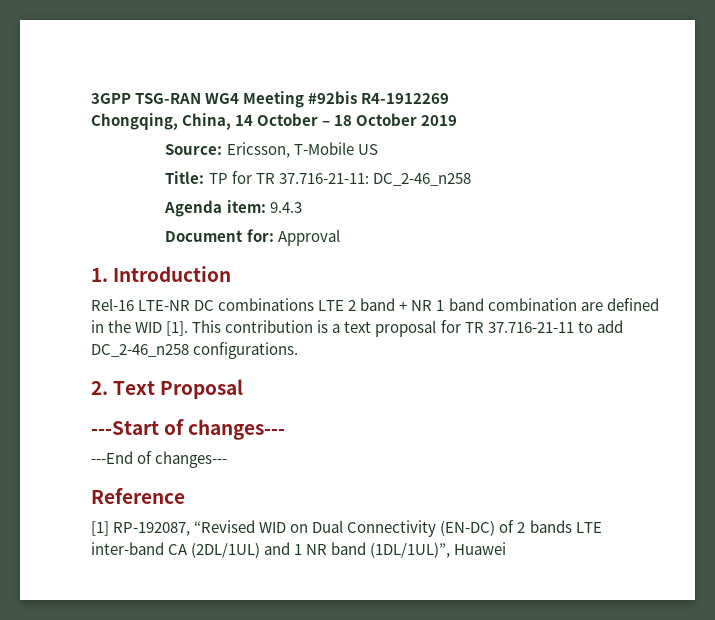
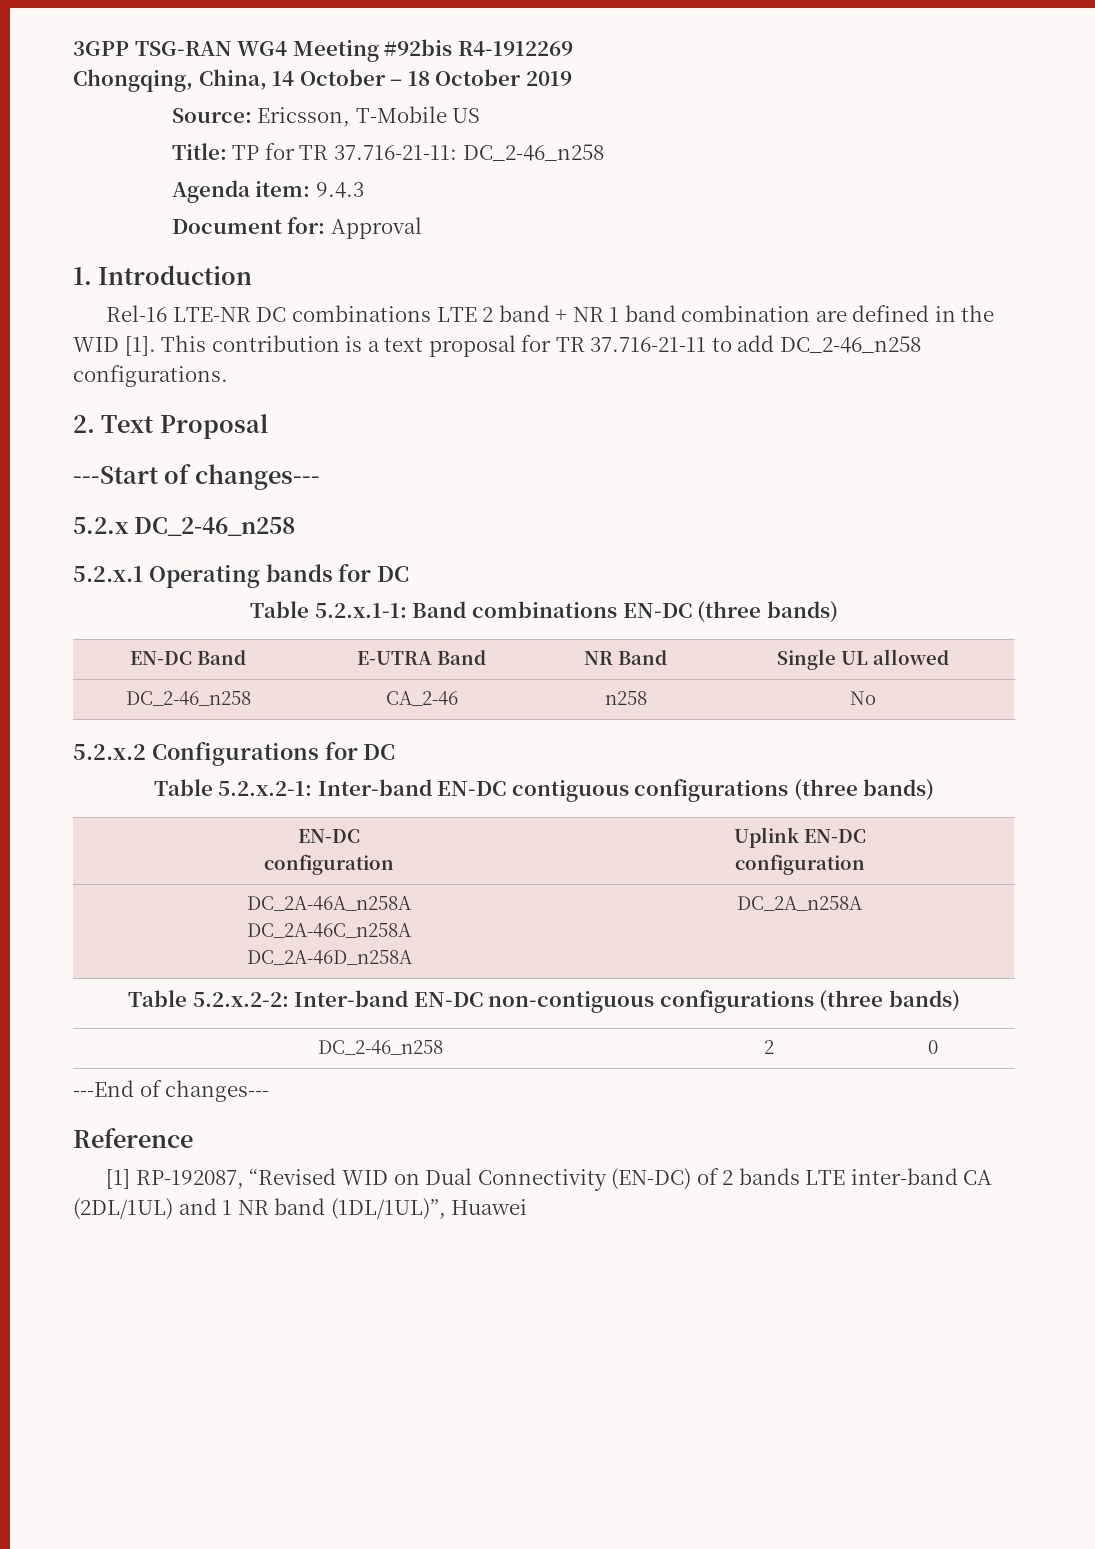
(286, 429) none -> [73,517,296,536] [73,564,410,588] [250,601,838,623] [130,650,246,665] [357,650,486,665] [584,650,667,665] [776,649,949,670] [125,691,251,706] [385,691,458,706] [604,691,647,705] [849,691,876,705] [73,742,396,766] [153,779,935,802] [298,829,360,843] [264,854,394,875] [733,827,866,848] [734,854,865,875] [247,896,412,911] [247,923,412,938] [246,950,413,965] [737,896,863,911] [128,990,960,1013] [318,1040,443,1055] [764,1040,774,1054] [927,1040,938,1054] // 5.2.x DC_2-46_n258 // 5.2.x.1 Operating bands for DC // Table 5.2.x.1-1: Band combinations EN-DC (three bands) // EN-DC Band | E-UTRA Band | NR Band | Single UL allowed // DC_2-46_n258 | CA_2-46 | n258 | No // 5.2.x.2 Configurations for DC // Table 5.2.x.2-1: Inter-band EN-DC contiguous configurations (three bands) // EN-DC // configuration | Uplink EN-DC // configuration // DC_2A-46A_n258A // DC_2A-46C_n258A // DC_2A-46D_n258A | DC_2A_n258A // Table 5.2.x.2-2: Inter-band EN-DC non-contiguous configurations (three bands) // DC_2-46_n258 | 2 | 0

